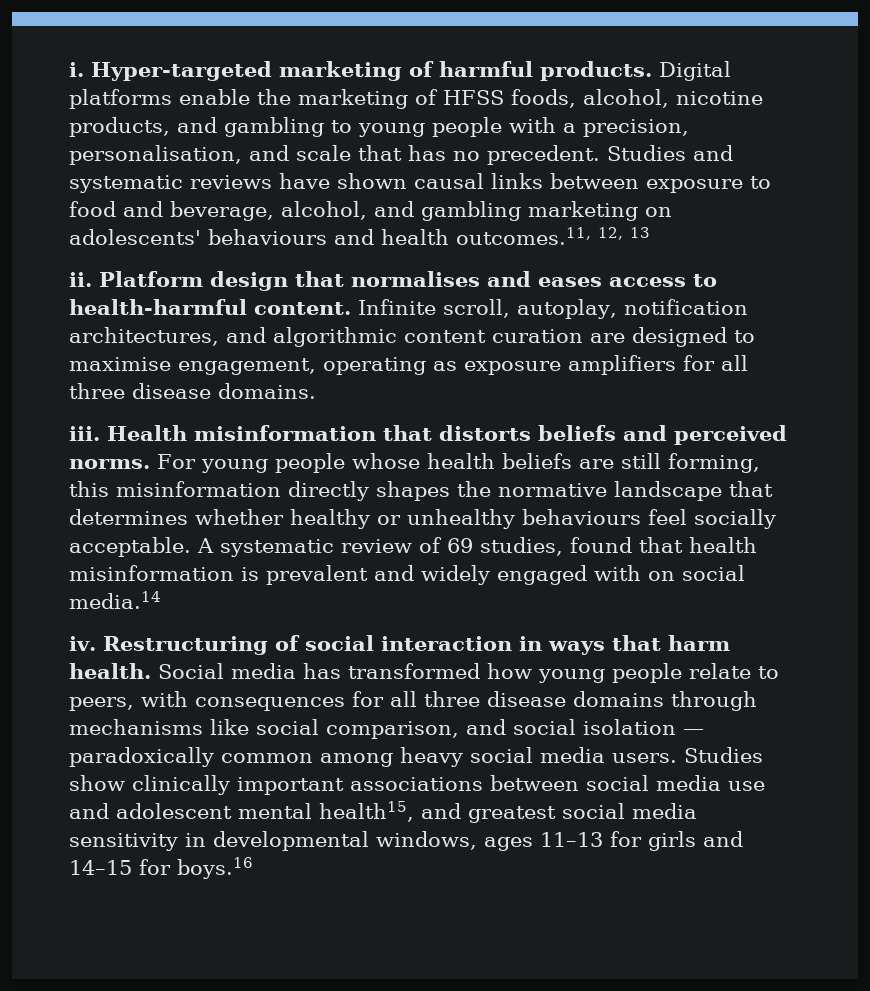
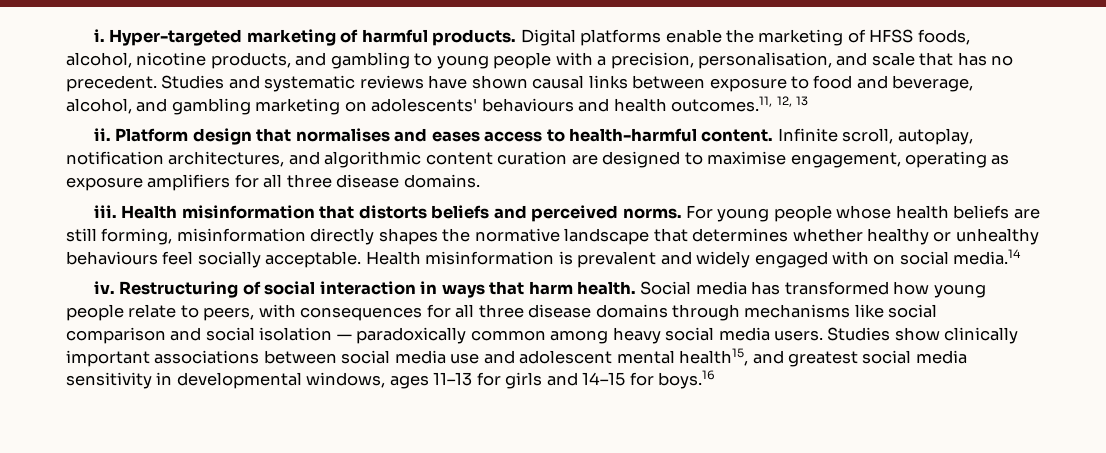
[69,481,109,497] this -> (173, 236) none
[197,537,757,557] A systematic review of 69 studies, found that health -> [365,251,421,265] Health
[326,721,459,739] comparison, -> [66,327,166,344] comparison

